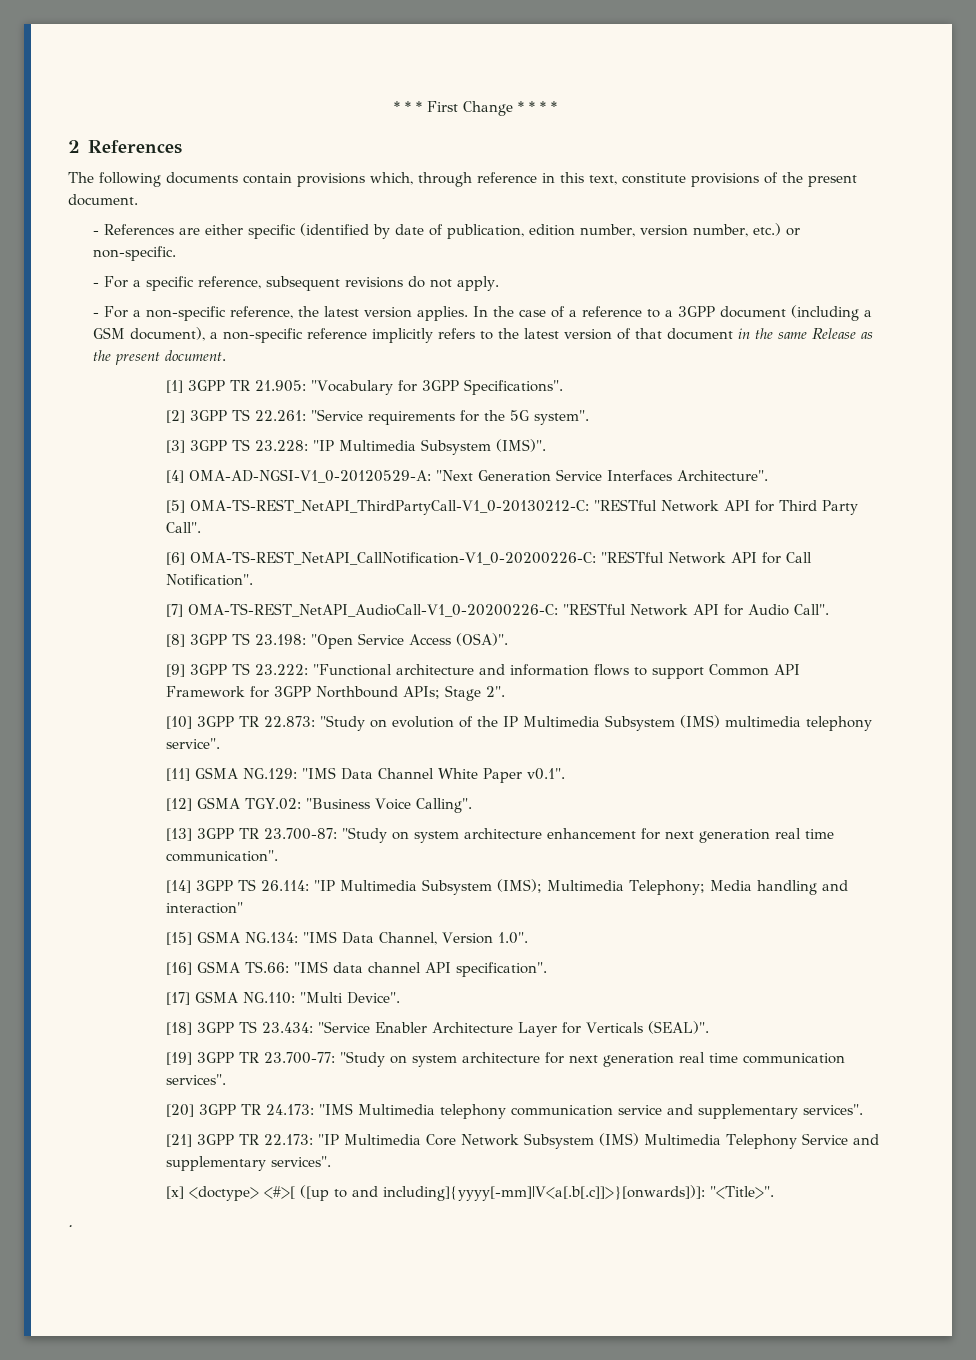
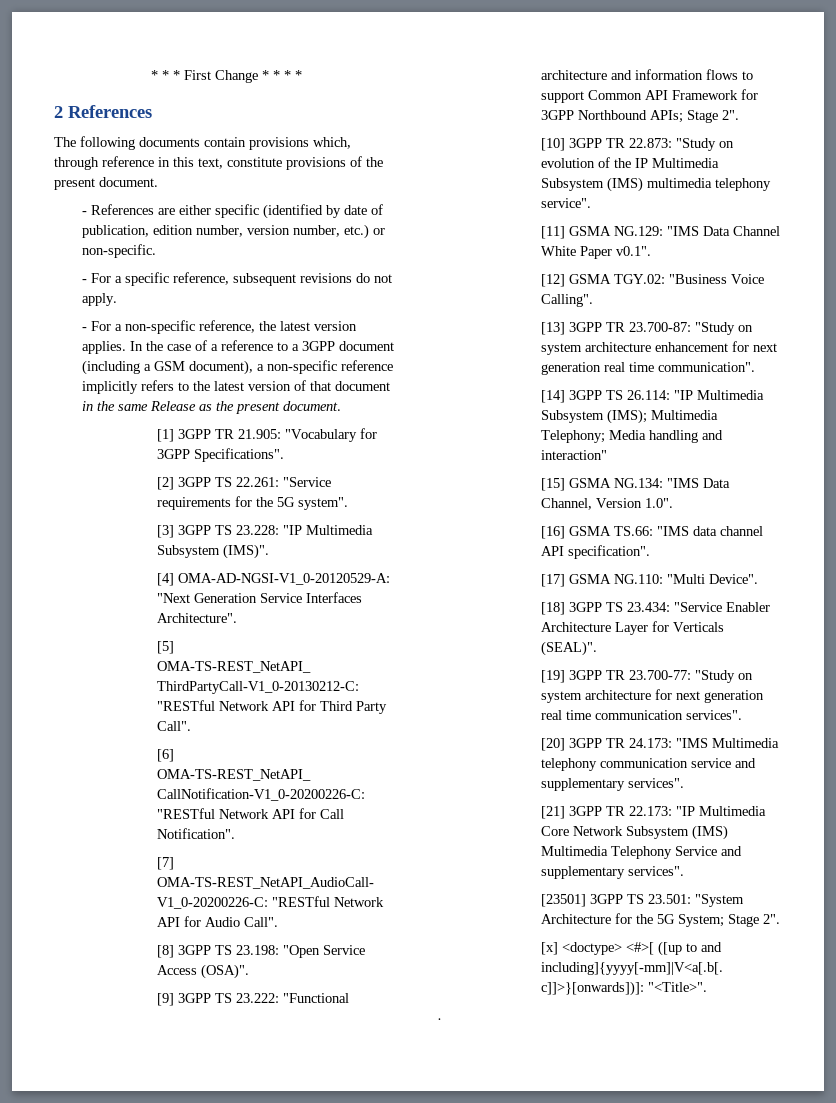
(332, 1161) none -> [541,894,745,907] [541,913,781,927] // [23501] 3GPP TS 23.501: "System Architecture for the 5G System; Stage 2".

